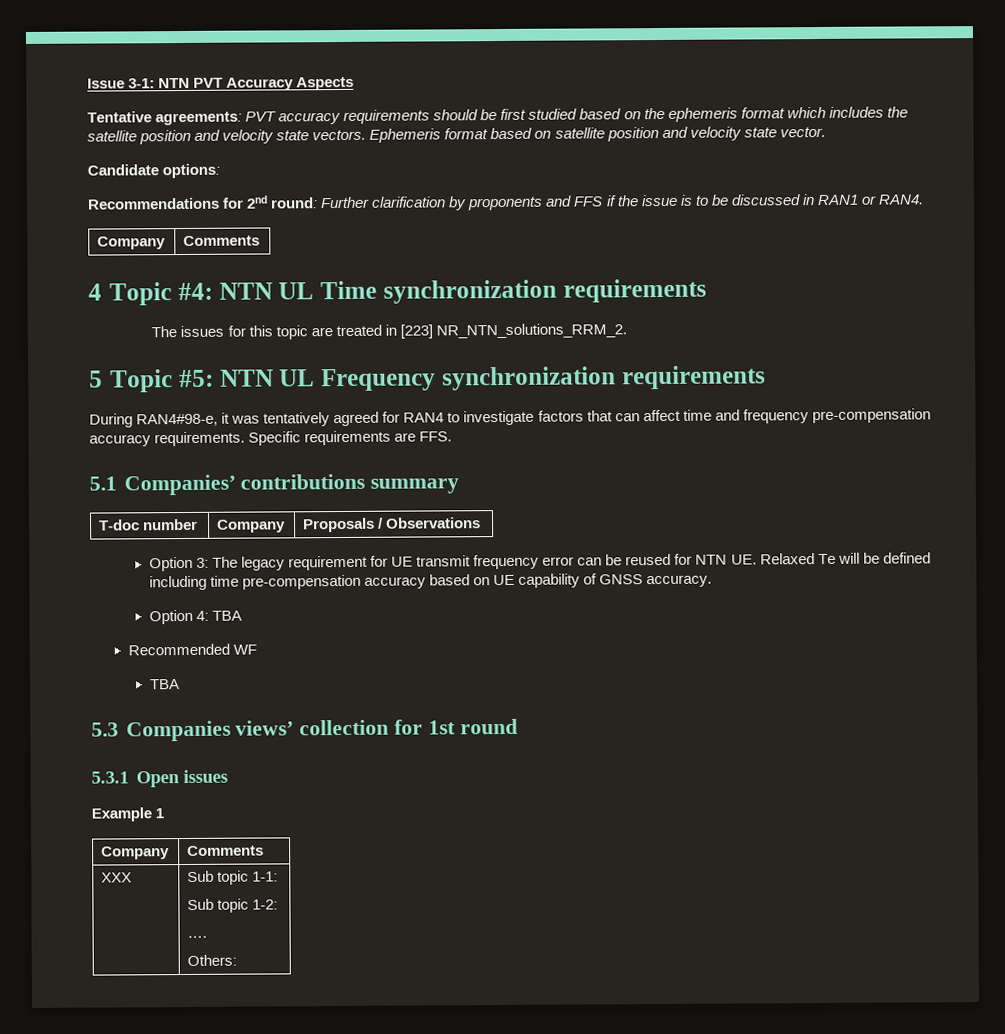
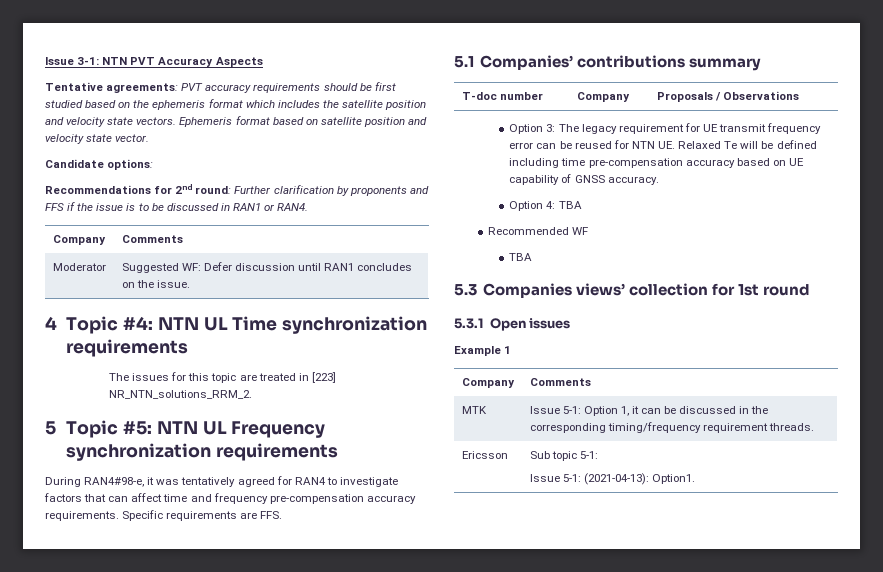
(261, 241) none -> [52,263,106,271] [121,262,413,273] [121,280,190,288] // Moderator | Suggested WF: Defer discussion until RAN1 concludes on the issue.
[101,872,133,883] [187,870,279,885] [187,898,279,913] [187,935,208,938] [187,954,238,966] XXX | Sub topic 1-1: // Sub topic 1-2: // …. // Others: -> [461,406,487,414] [529,406,769,416] [529,422,814,433] [461,451,508,459] [529,451,598,461] [529,473,695,485] MTK | Issue 5-1: Option 1, it can be discussed in the corresponding timing/frequency requirement threads. // Ericsson | Sub topic 5-1: // Issue 5-1: (2021-04-13): Option1.

